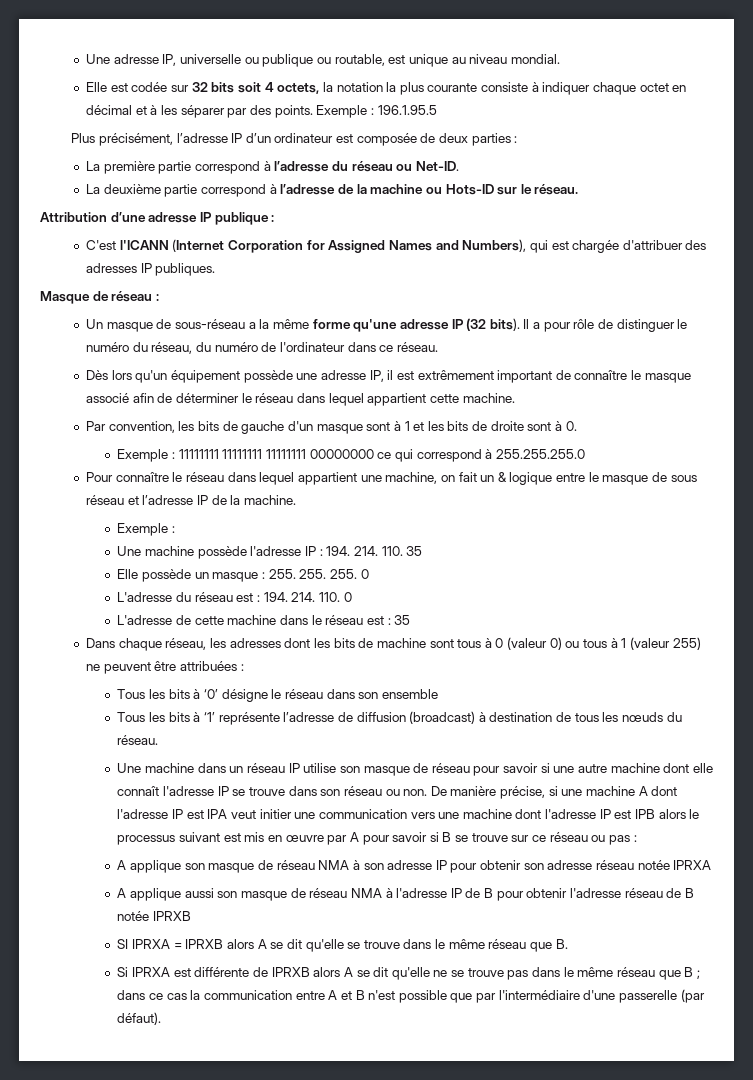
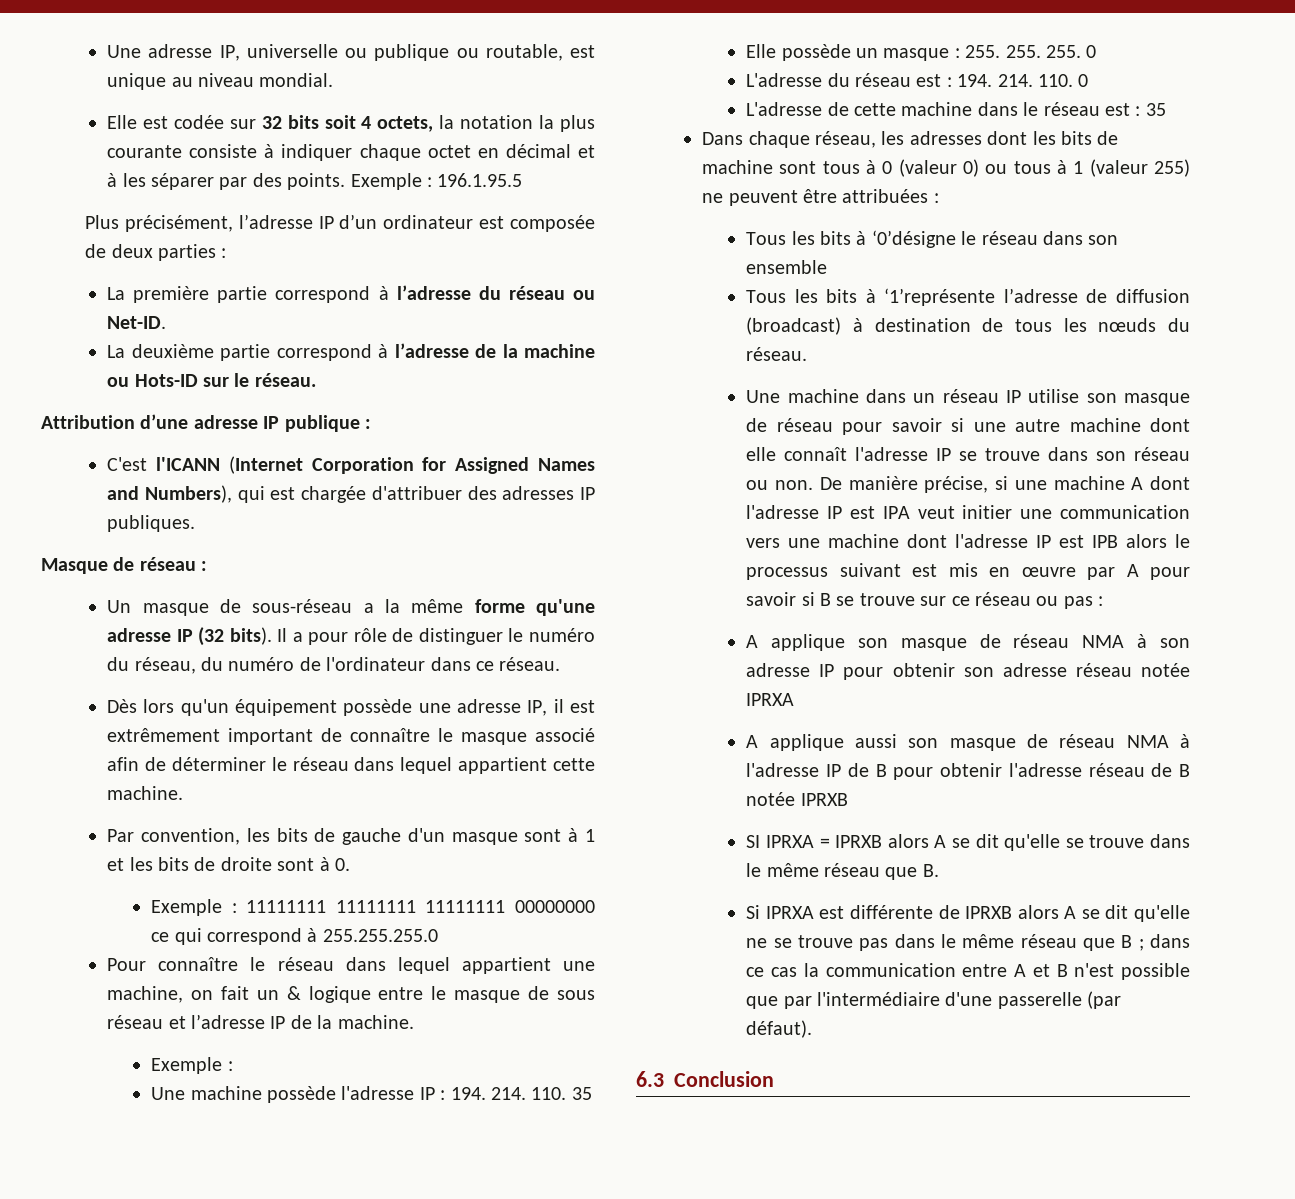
[203,689,268,702] ‘0’ désigne -> [871,230,956,248] ‘0’désigne
[203,712,280,725] ‘1’ représente -> [884,288,996,306] ‘1’représente
(162, 1018) none -> [636,1071,774,1087] // 6.3 Conclusion

